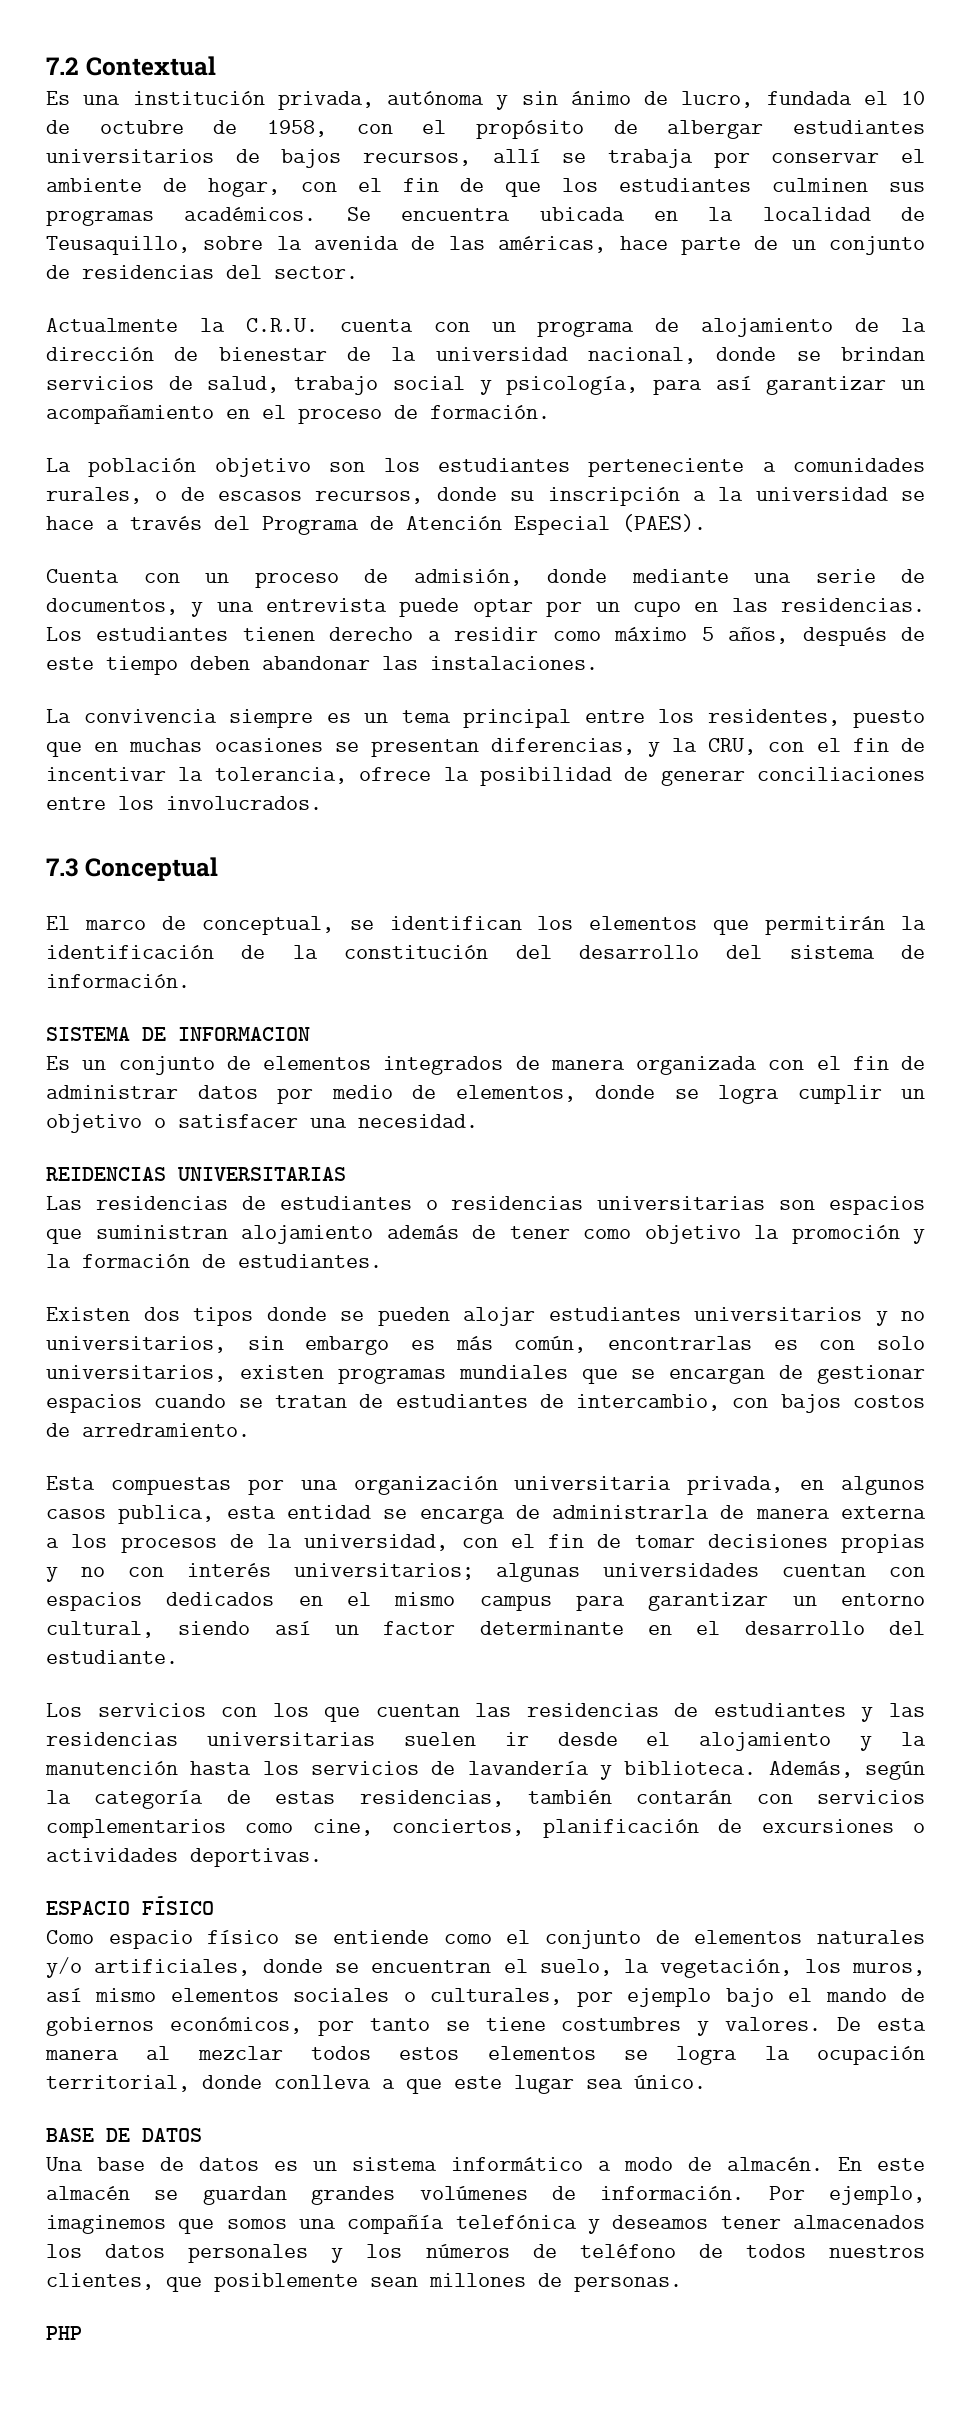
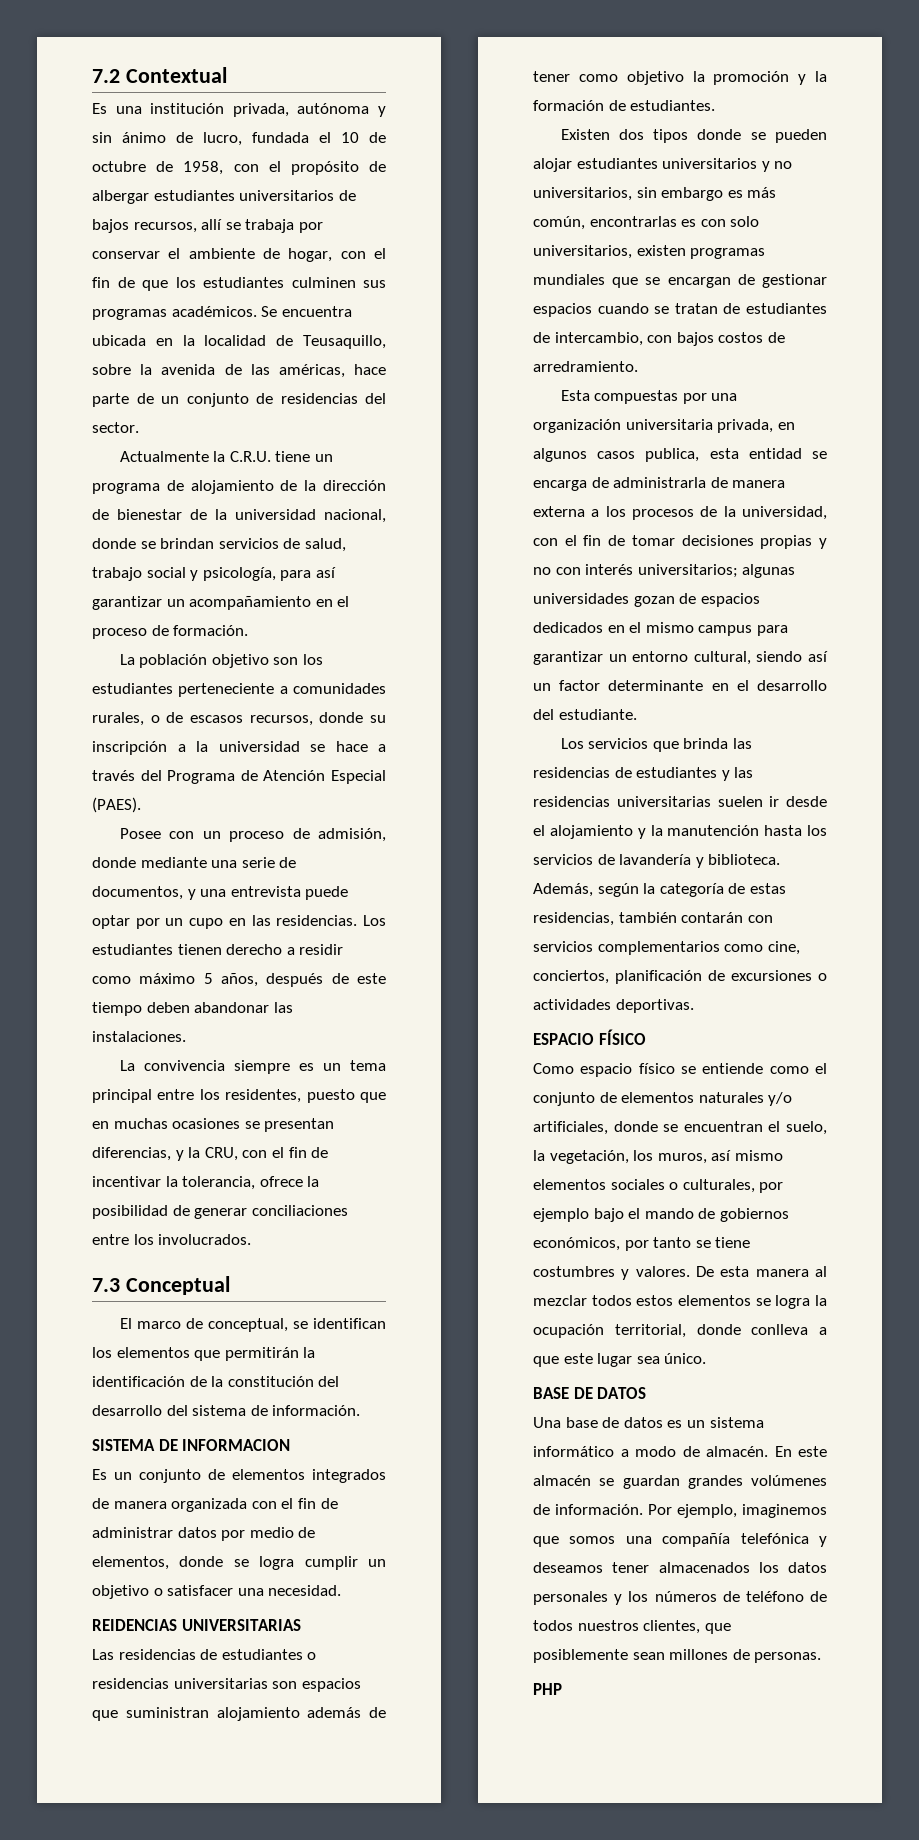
[339,319,470,332] cuenta con -> [275,451,311,462] tiene
[46,569,119,583] Cuenta -> [119,828,161,839] Posee
[782,1564,925,1577] cuentan con -> [633,593,697,607] gozan de
[221,1703,460,1722] con los que cuentan -> [652,738,729,752] que brinda

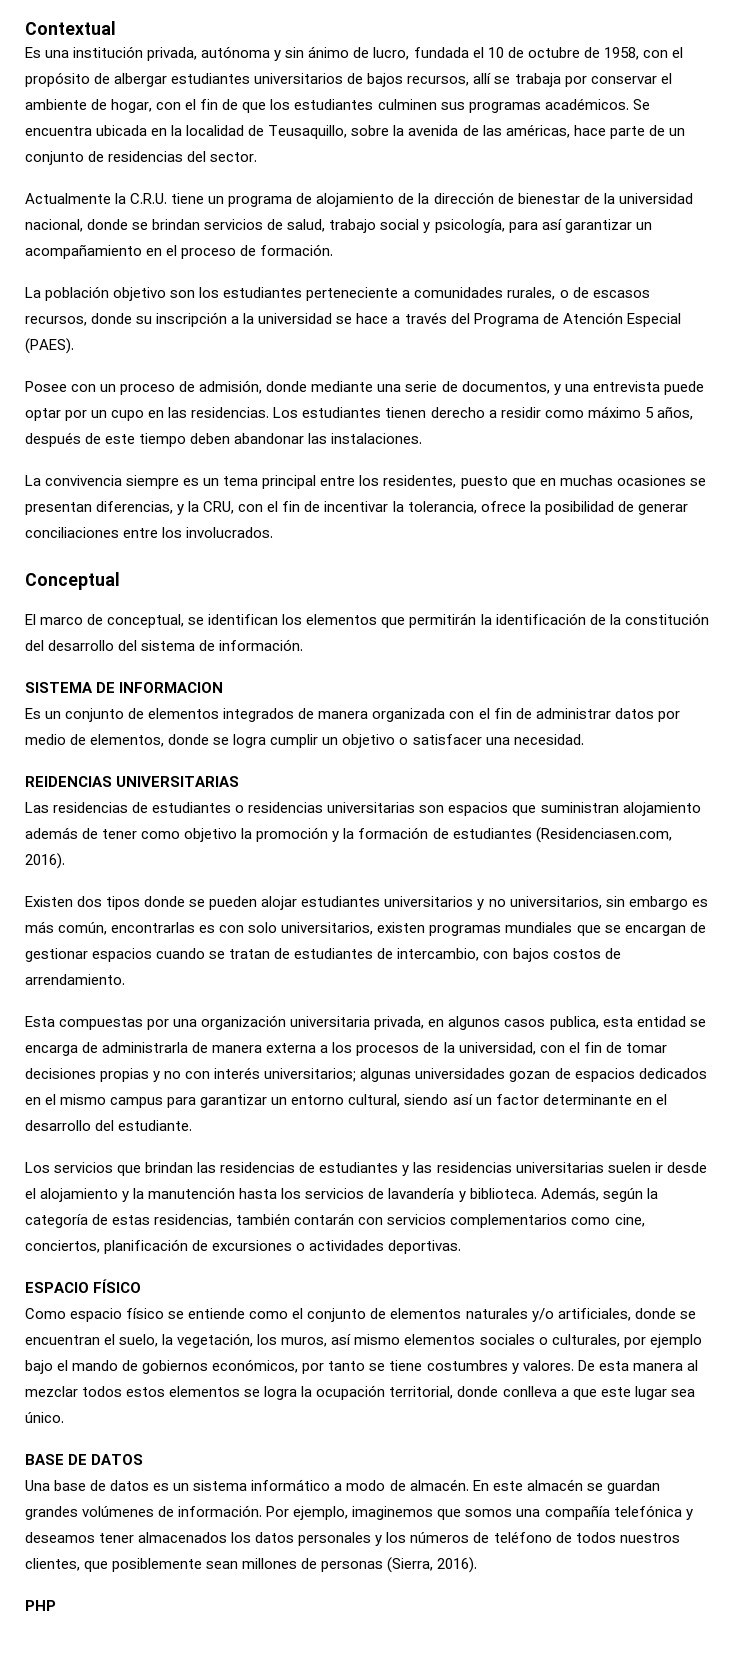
[92,69,120,83] 7.2 -> (25, 28) none
[92,1278,120,1292] 7.3 -> (274, 532) none
[630,100,716,111] estudiantes. -> [452,827,672,843] [25,853,65,869] estudiantes (Residenciasen.com, 2016).
[533,361,638,372] arredramiento. -> [25,974,125,985] arrendamiento.
[683,738,729,749] brinda -> [145,1162,194,1173] brindan
[754,1652,822,1663] personas. -> [321,1557,478,1573] personas (Sierra, 2016).

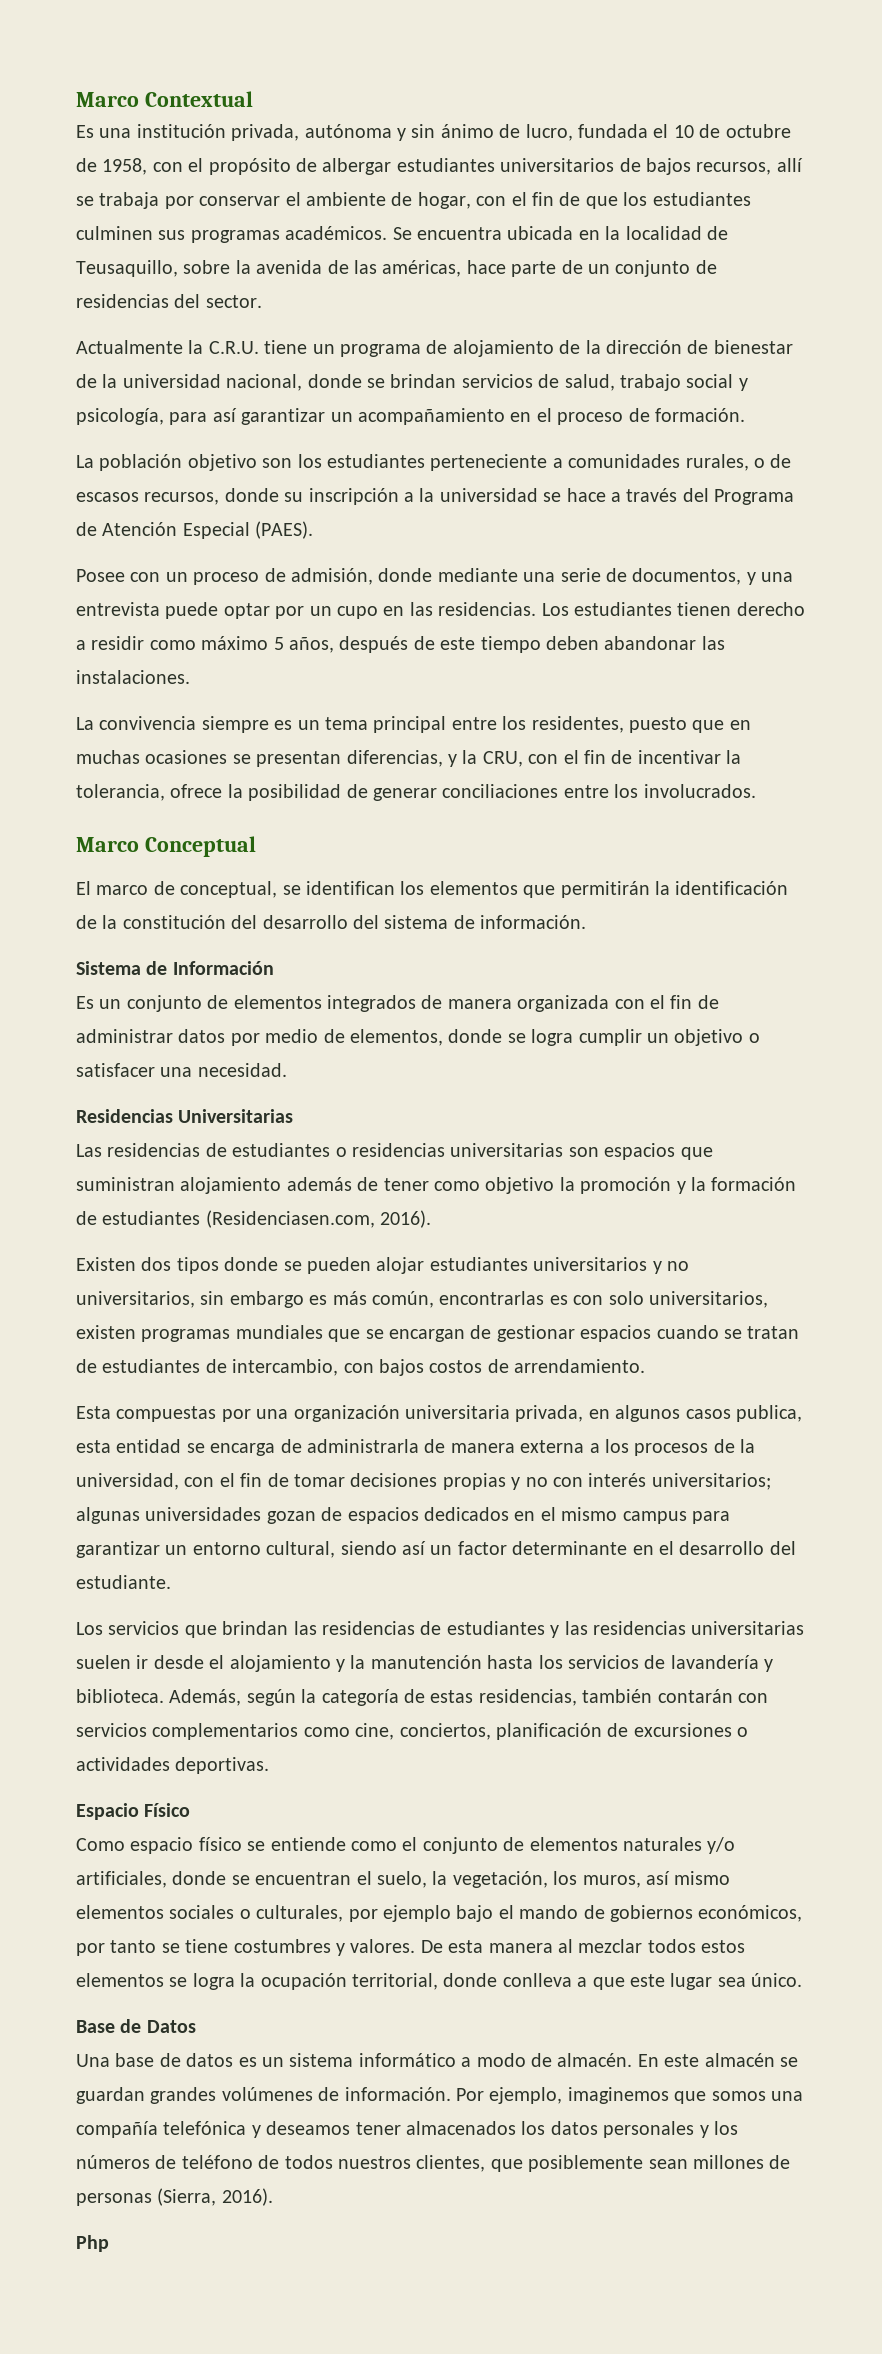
(25, 28) none -> [76,92,139,107] Marco
(274, 532) none -> [76,837,139,852] Marco
[25,682,224,693] SISTEMA DE INFORMACION -> [76,961,274,975] Sistema de Información
[25,776,240,787] REIDENCIAS UNIVERSITARIAS -> [76,1109,294,1123] Residencias Universitarias
[25,1279,142,1293] ESPACIO FÍSICO -> [76,1803,191,1820] Espacio Físico
[25,1454,144,1465] BASE DE DATOS -> [76,2019,196,2033] Base de Datos
[25,1600,56,1611] PHP -> [76,2235,109,2252] Php

